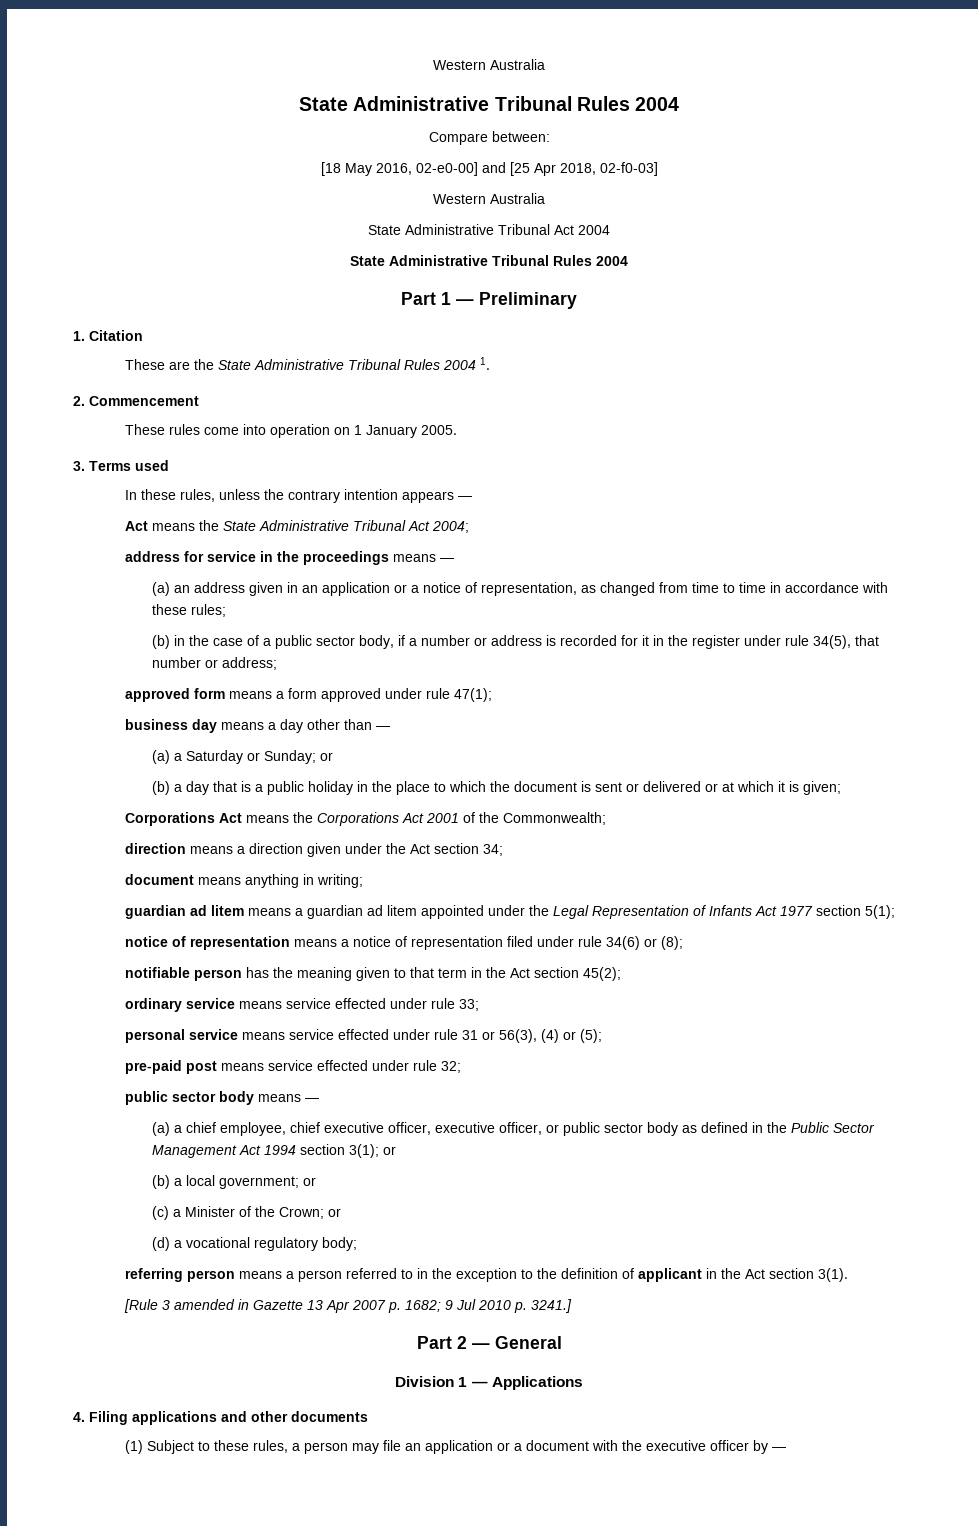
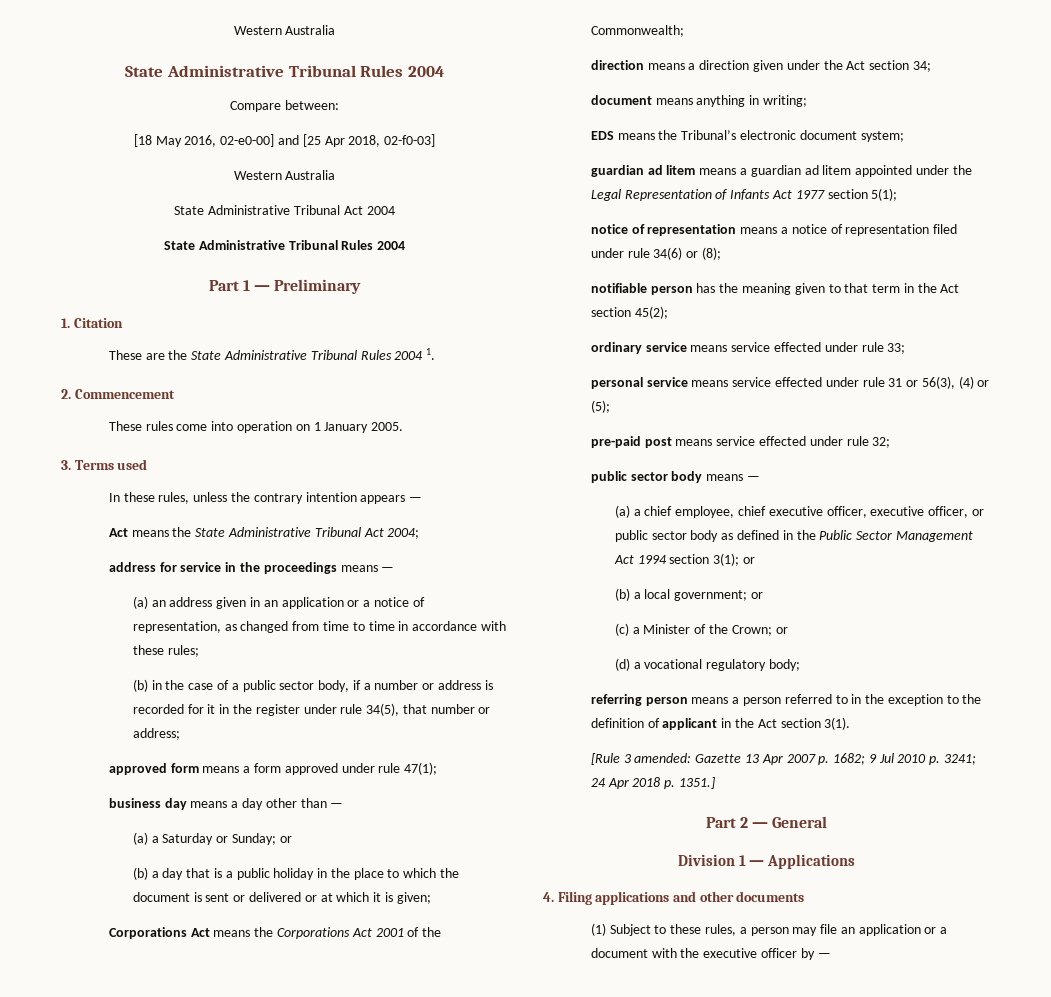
(364, 881) none -> [590,130,904,142] // EDS means the Tribunal’s electronic document system;
[174,1299,250,1310] amended in -> [634,753,692,763] amended:
[531,1299,573,1313] 3241.] -> [944,754,977,765] [590,777,716,789] 3241; 24 Apr 2018 p. 1351.]

